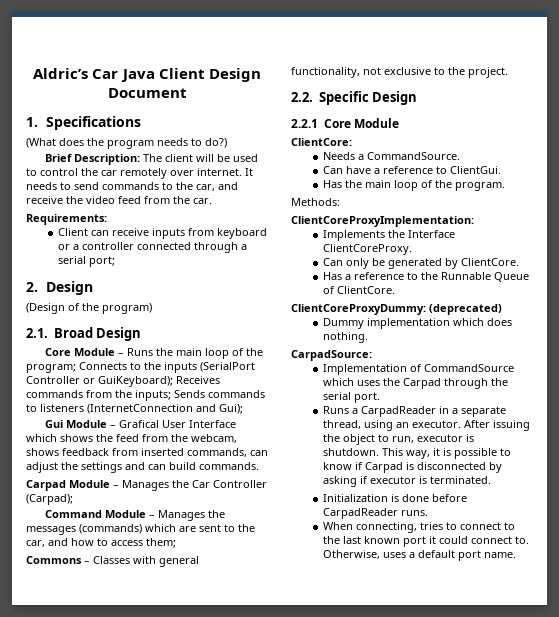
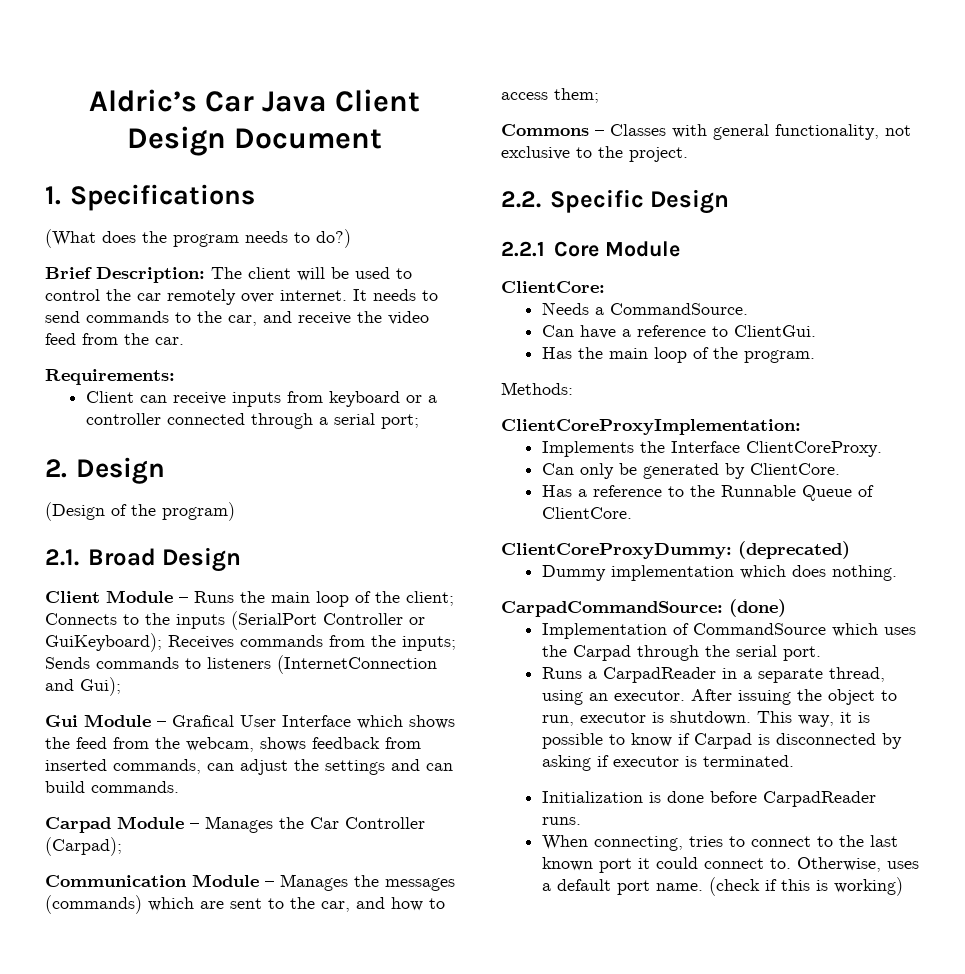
[44,348,71,356] Core -> [45,591,100,603] Client
[26,364,76,373] program; -> [406,591,454,606] client;
[44,510,102,518] Command -> [45,875,187,887] Communication
[291,350,372,361] CarpadSource: -> [501,599,786,617] CarpadCommandSource: (done)
(517, 555) none -> [709,877,904,896] (check if this is working)

